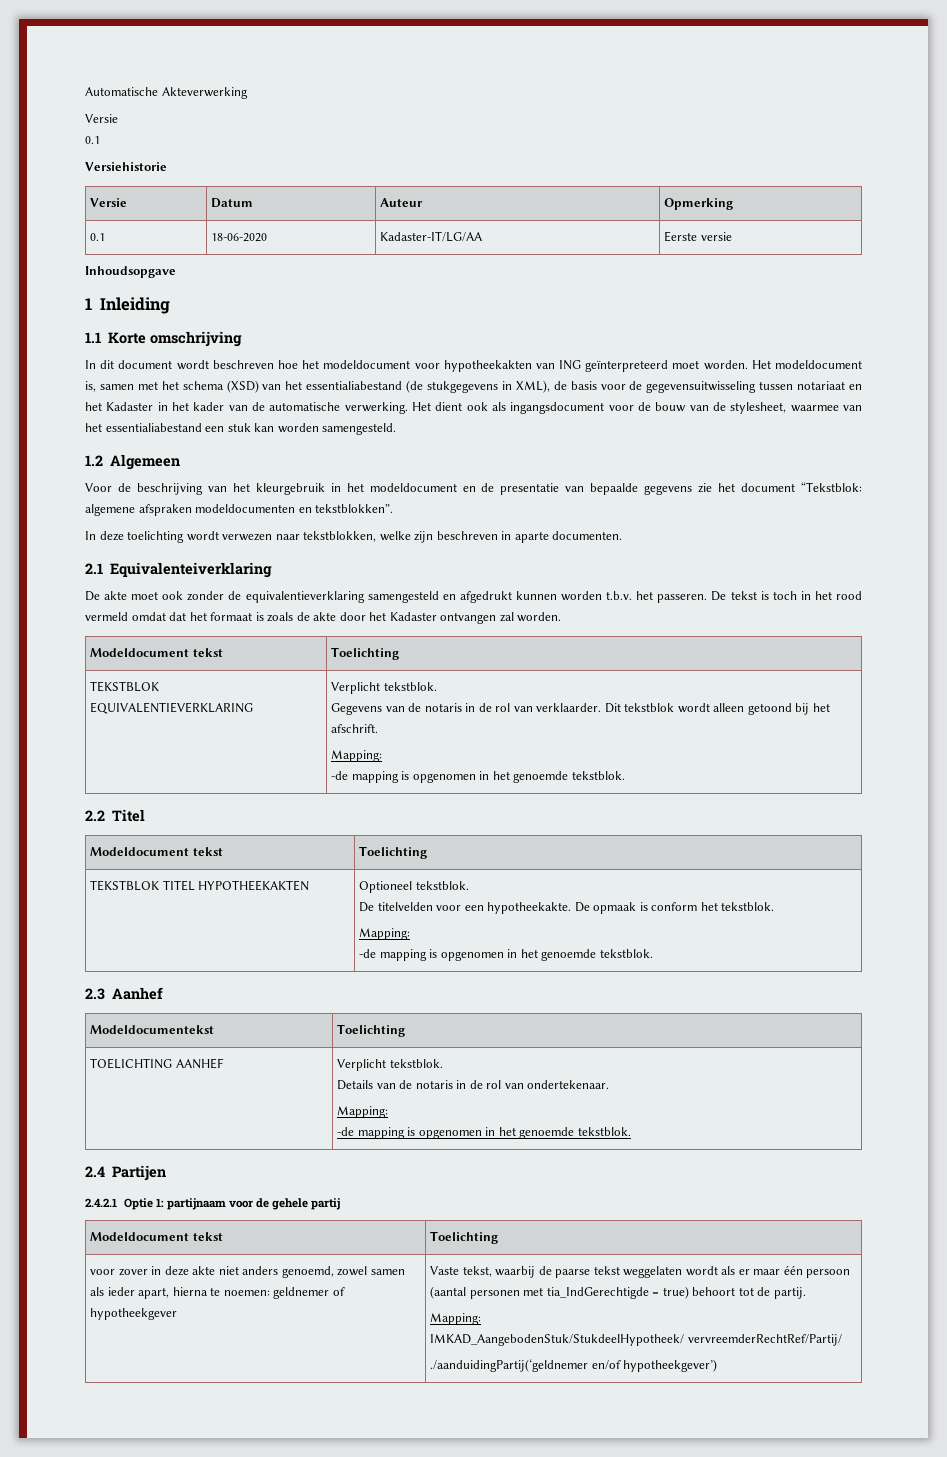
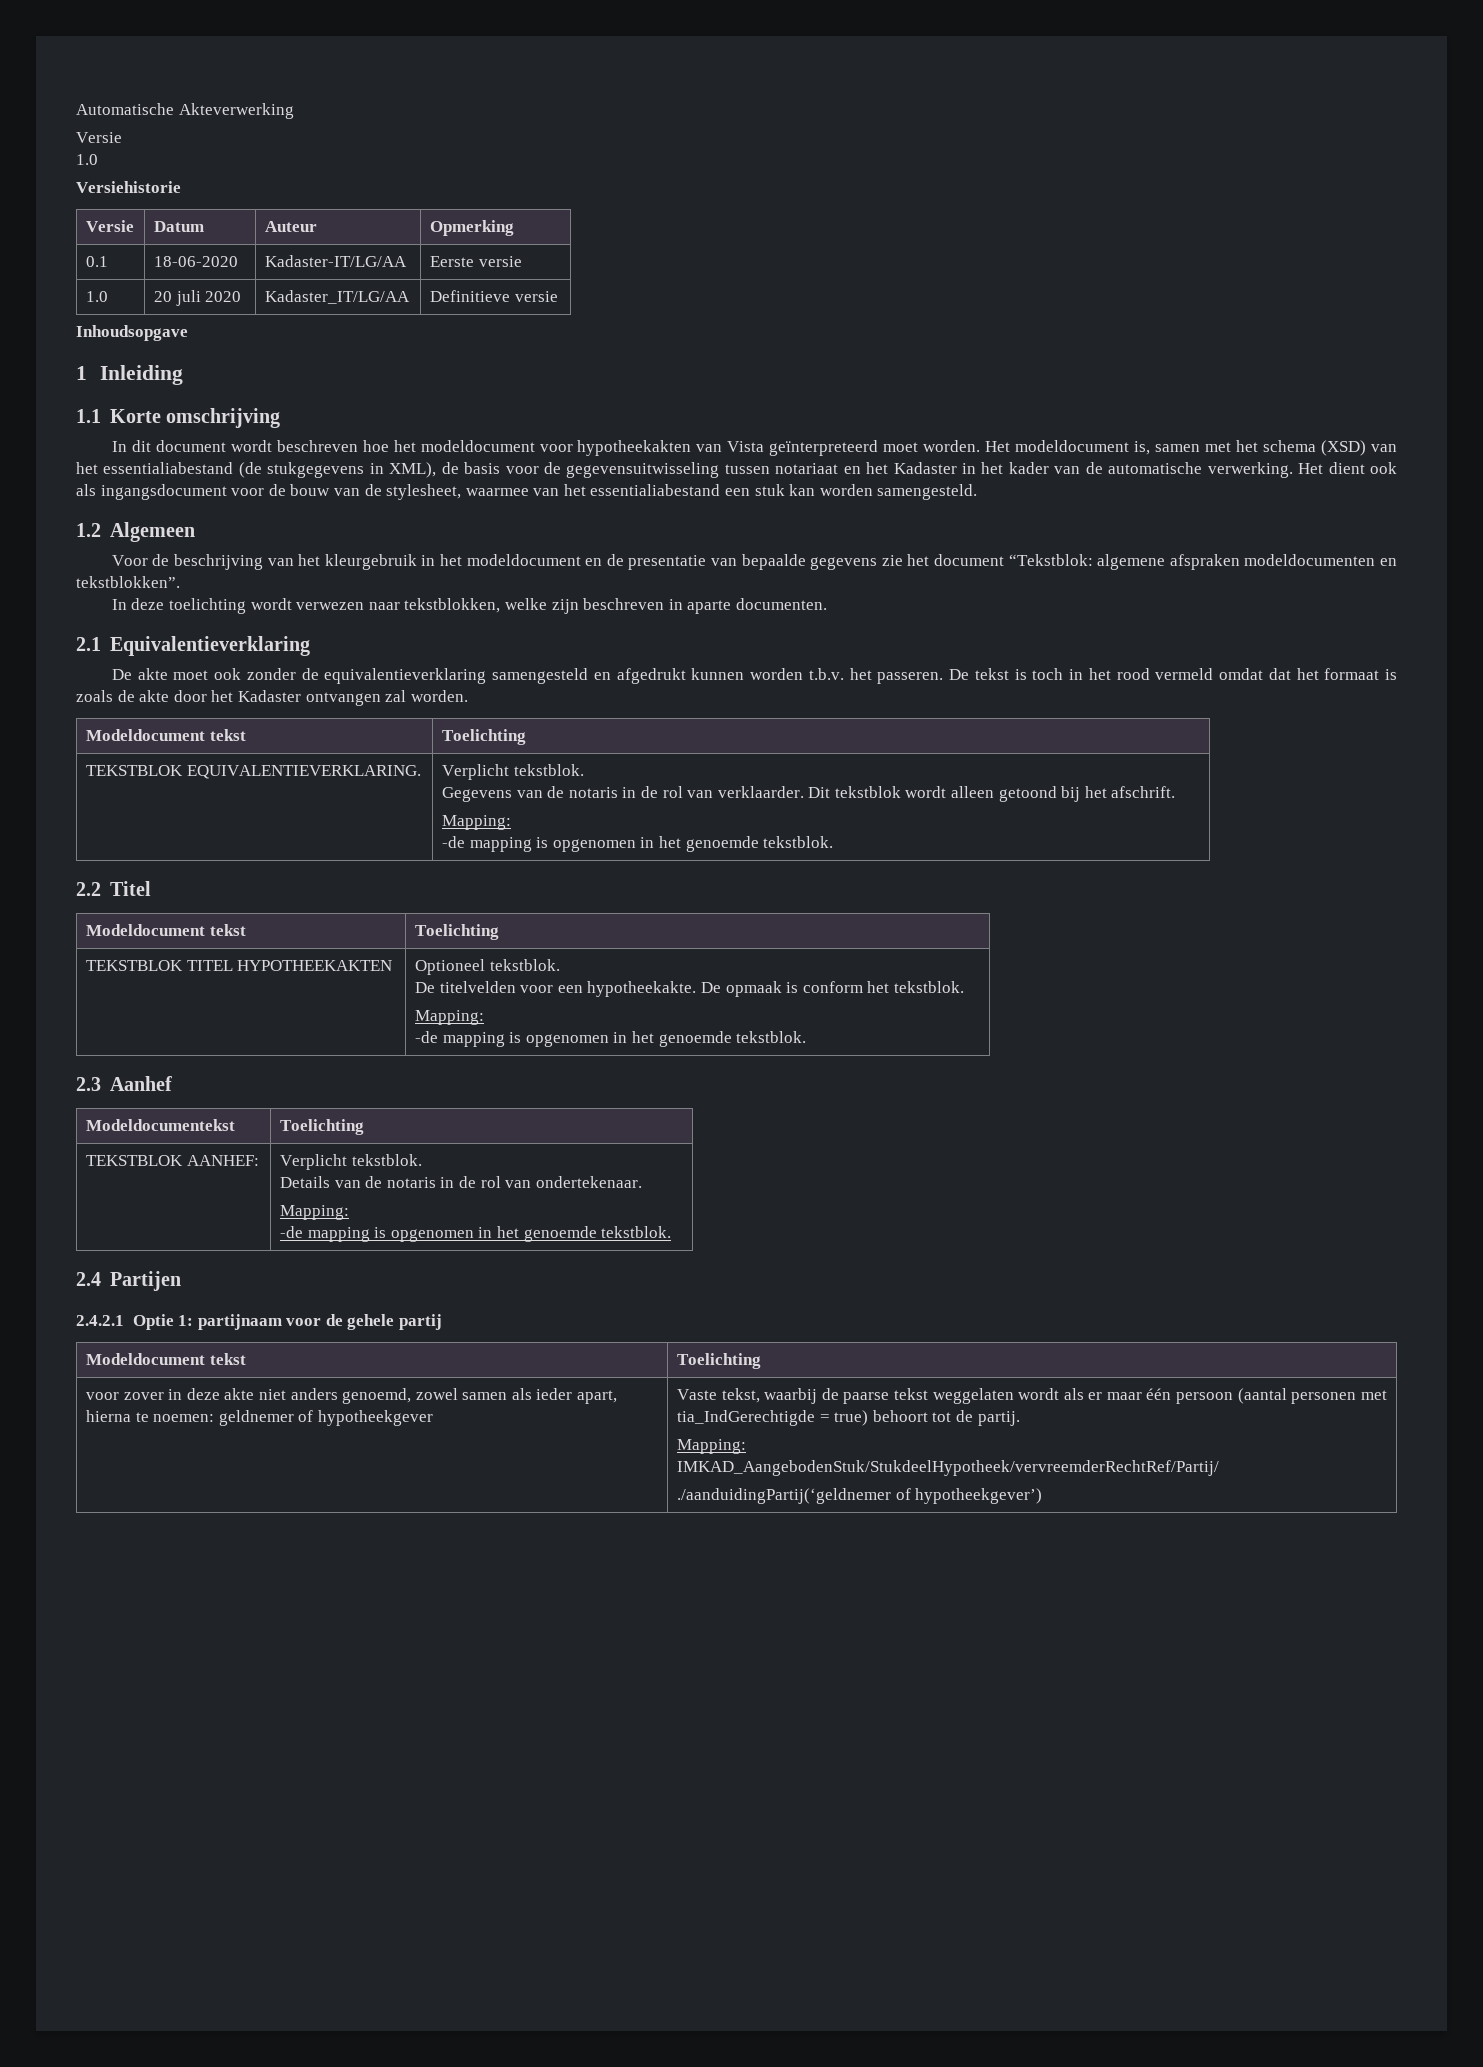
[85,136,100,144] 0.1 -> [76,154,98,165] 1.0
(732, 236) none -> [85,291,108,302] [153,290,242,306] [264,290,410,304] [429,290,558,302] // 1.0 | 20 juli 2020 | Kadaster_IT/LG/AA | Definitieve versie
[559,360,582,370] ING -> [727,441,765,452] Vista
[109,562,272,578] Equivalenteiverklaring -> [109,636,310,656] Equivalentieverklaring
[90,702,254,714] EQUIVALENTIEVERKLARING -> [186,765,421,779] EQUIVALENTIEVERKLARING.
[90,1058,224,1069] TOELICHTING AANHEF -> [85,1155,259,1166] TEKSTBLOK AANHEF:
[430,1334,842,1346] IMKAD_AangebodenStuk/StukdeelHypotheek/ vervreemderRechtRef/Partij/ -> [676,1460,1219,1476] IMKAD_AangebodenStuk/StukdeelHypotheek/vervreemderRechtRef/Partij/
[591,1360,621,1370] en/of -> [895,1488,911,1500] of

